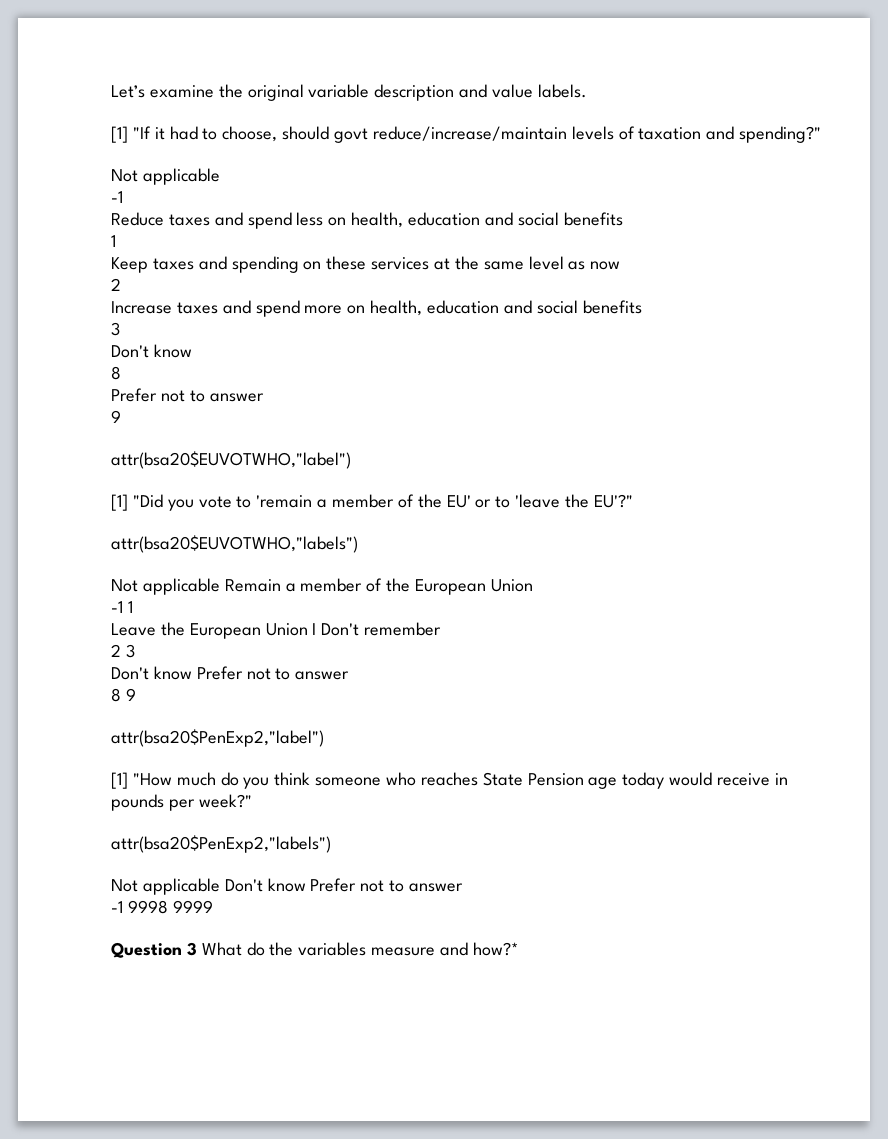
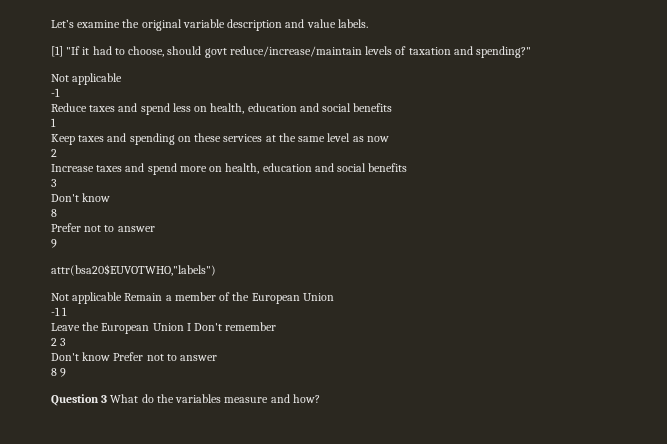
[111,451,351,469] [111,494,633,511] // attr(bsa20$EUVOTWHO,"label") // [1] "Did you vote to 'remain a member of the EU' or to 'leave the EU'?" -> (57, 243) none
[111,729,324,747] [111,772,788,789] [111,794,252,811] [111,835,331,853] [111,878,464,895] [111,900,213,914] // attr(bsa20$PenExp2,"label") // [1] "How much do you think someone who reaches State Pension age today would receive in pounds per week?" // attr(bsa20$PenExp2,"labels") // Not applicable Don't know Prefer not to answer // -1 9998 9999 -> (67, 372) none
[472,942,519,956] how?* -> [292,394,320,403] how?

